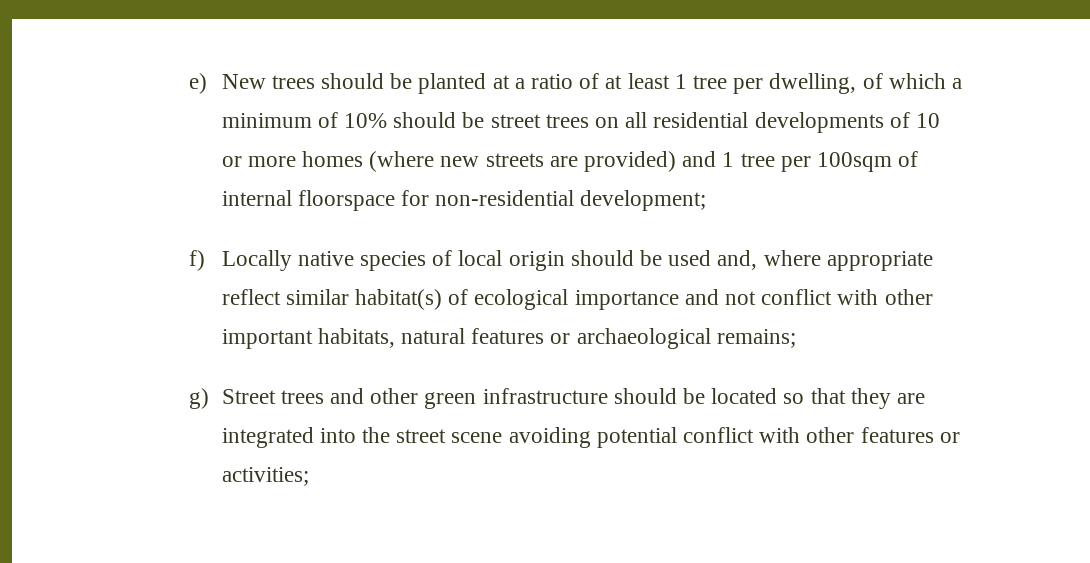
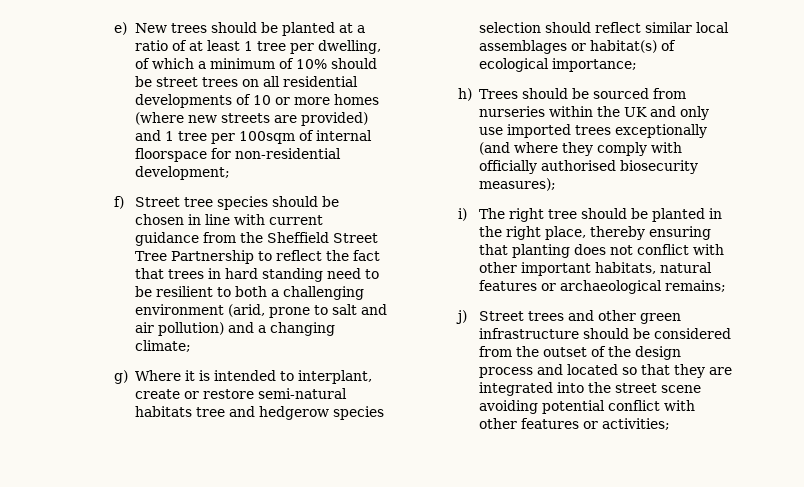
[221,250,933,271] [221,289,719,310] Locally native species of local origin should be used and, where appropriate reflect similar habitat(s) of ecological importance and -> [134,196,339,210] [134,214,323,225] [134,232,378,246] [134,250,380,264] [134,268,379,282] [134,286,364,300] [134,304,387,318] [134,322,335,336] [134,340,191,352] [113,370,372,384] [134,388,347,399] [134,406,384,420] [478,22,729,33] [478,40,676,54] [478,58,637,72] [457,88,686,101] [478,106,709,120] [478,124,707,138] [478,142,682,156] [478,160,698,174] [478,178,556,191] [457,208,722,222] [478,226,711,240] [478,244,606,258] Street tree species should be chosen in line with current guidance from the Sheffield Street Tree Partnership to reflect the fact that trees in hard standing need to be resilient to both a challenging environment (arid, prone to salt and air pollution) and a changing climate; // g) Where it is intended to interplant, create or restore semi-natural habitats tree and hedgerow species selection should reflect similar local assemblages or habitat(s) of ecological importance; // h) Trees should be sourced from nurseries within the UK and only use imported trees exceptionally (and where they comply with officially authorised biosecurity measures); // i) The right tree should be planted in the right place, thereby ensuring that planting does
[189,388,210,409] g) -> [455,310,467,324] j)
(705, 396) none -> [653,328,731,339] [478,346,681,360] [478,364,563,378] considered from the outset of the design process and

